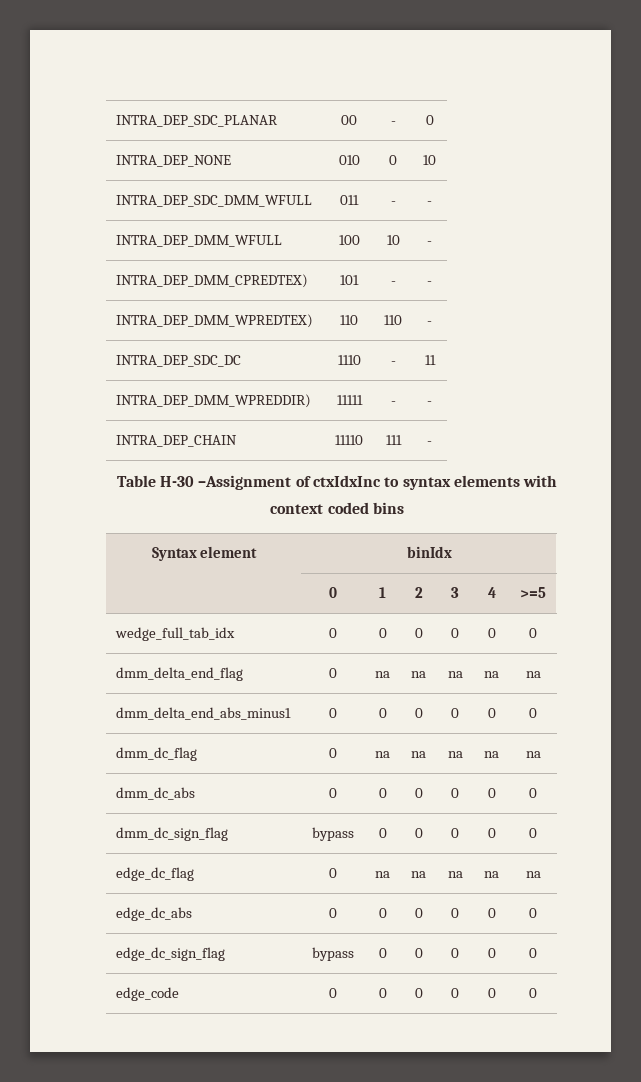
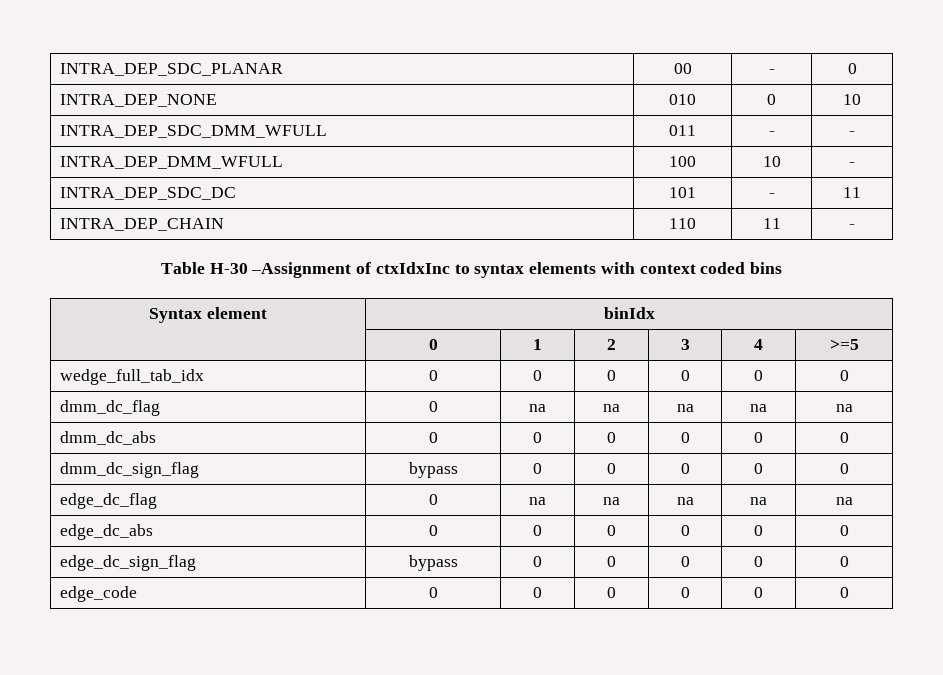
[116,274,309,288] INTRA_DEP_DMM_CPREDTEX) -> [60,187,237,200] INTRA_DEP_SDC_DC
[427,281,432,285] [116,314,314,328] [340,315,358,325] [384,315,402,325] [427,321,432,325] [116,355,242,367] [337,355,361,365] [390,361,396,365] [424,355,436,365] [116,394,312,408] [336,395,363,405] [390,401,396,405] [427,401,432,405] [116,435,238,447] [335,435,363,445] [385,435,402,445] - // INTRA_DEP_DMM_WPREDTEX) | 110 | 110 | - // INTRA_DEP_SDC_DC | 1110 | - | 11 // INTRA_DEP_DMM_WPREDDIR) | 11111 | - | - // INTRA_DEP_CHAIN | 11110 | 111 -> [843,187,861,198] [60,218,225,231] [669,218,696,229] [762,218,781,229] 11 // INTRA_DEP_CHAIN | 110 | 11
[116,667,244,681] [329,668,337,678] [375,671,390,678] [411,671,426,678] [447,671,463,678] [484,671,499,678] [525,671,541,678] [116,707,292,720] [329,708,337,718] [378,708,387,718] [414,708,423,718] [451,708,459,718] [487,708,496,718] [529,708,537,718] // dmm_delta_end_flag | 0 | na | na | na | na | na // dmm_delta_end_abs_minus1 | 0 | 0 | 0 | 0 | 0 | 0 -> (849, 375) none

